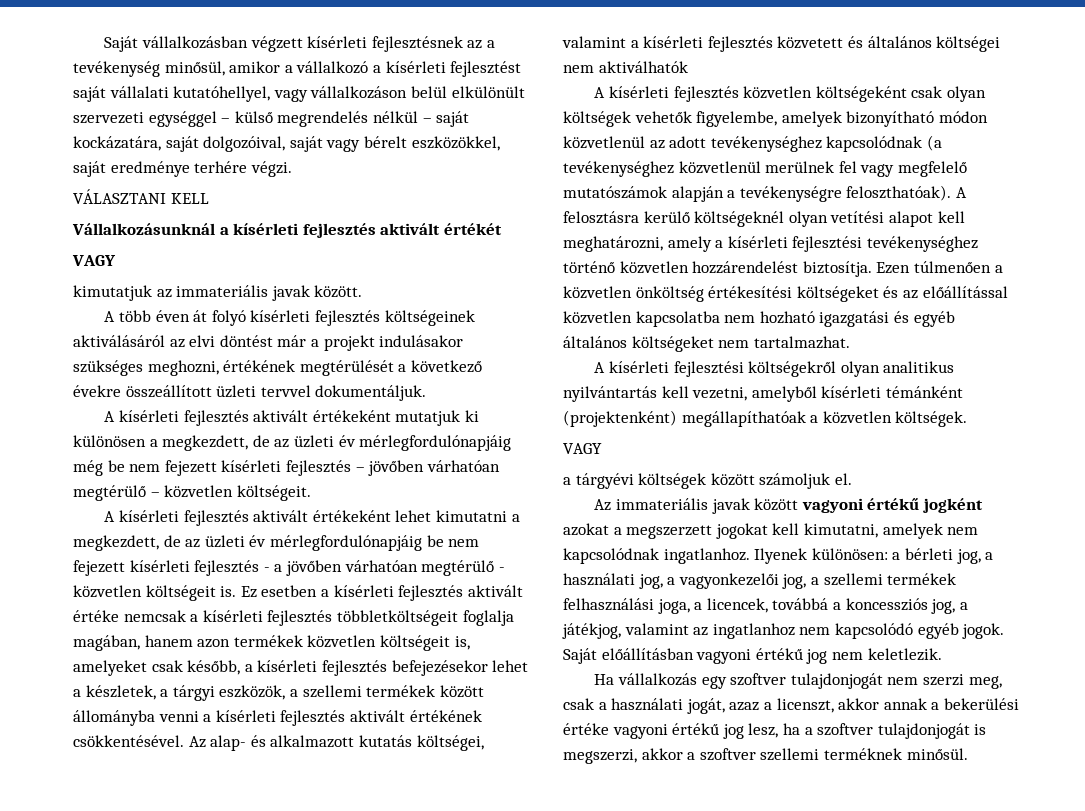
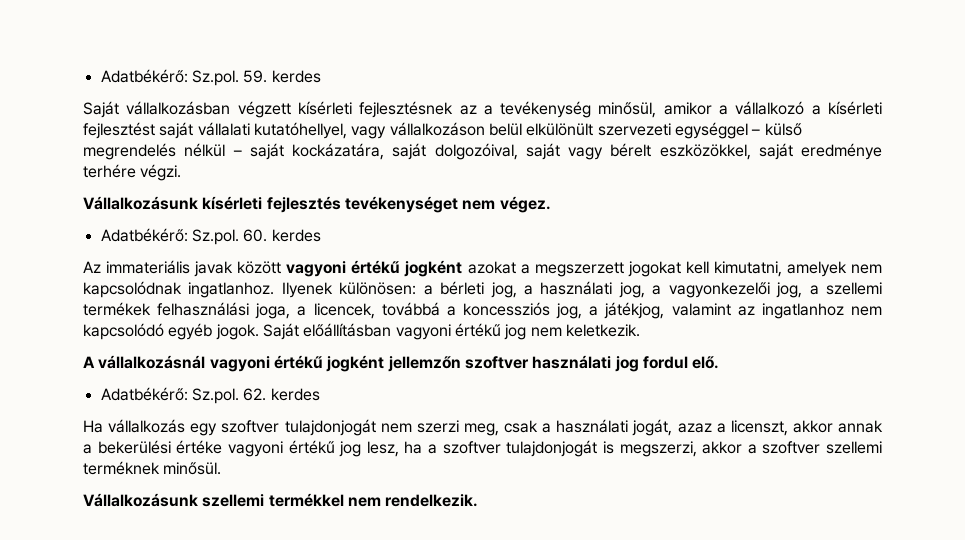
(104, 44) none -> [100,69,321,86] Adatbékérő: Sz.pol. 59. kerdes //
[73,189,209,204] [72,223,502,238] [72,255,116,266] [73,285,363,301] [104,310,475,326] [73,335,464,351] [73,360,482,376] [73,385,427,401] [104,410,479,426] [73,435,512,451] [73,460,500,476] [73,485,311,501] [104,510,520,526] [73,535,480,551] [73,560,505,576] [73,585,523,601] [73,610,514,626] [73,635,470,651] [73,660,529,676] [73,685,484,701] [73,710,482,726] [73,735,484,751] [562,36,1001,52] [563,61,688,73] [594,86,986,102] [563,111,988,127] [563,135,942,152] [563,161,967,177] [563,185,967,202] [563,211,965,227] [563,236,978,252] [563,261,1003,277] [563,286,1008,302] [563,311,955,327] [563,336,850,352] [594,361,955,377] [563,386,963,402] [563,410,968,427] [563,443,602,454] [563,473,852,489] VÁLASZTANI KELL // Vállalkozásunknál a kísérleti fejlesztés aktivált értékét // VAGY // kimutatjuk az immateriális javak között. // A több éven át folyó kísérleti fejlesztés költségeinek aktiválásáról az elvi döntést már a projekt indulásakor szükséges meghozni, értékének megtérülését a következő évekre összeállított üzleti tervvel dokumentáljuk. // A kísérleti fejlesztés aktivált értékeként mutatjuk ki különösen a megkezdett, de az üzleti év mérlegfordulónapjáig még be nem fejezett kísérleti fejlesztés – jövőben várhatóan megtérülő – közvetlen költségeit. // A kísérleti fejlesztés aktivált értékeként lehet kimutatni a megkezdett, de az üzleti év mérlegfordulónapjáig be nem fejezett kísérleti fejlesztés - a jövőben várhatóan megtérülő - közvetlen költségeit is. Ez esetben a kísérleti fejlesztés aktivált értéke nemcsak a kísérleti fejlesztés többletköltségeit foglalja magában, hanem azon termékek közvetlen költségeit is, amelyeket csak később, a kísérleti fejlesztés befejezésekor lehet a készletek, a tárgyi eszközök, a szellemi termékek között állományba venni a kísérleti fejlesztés aktivált értékének csökkentésével. Az alap- és alkalmazott kutatás költségei, valamint a kísérleti fejlesztés közvetett és általános költségei nem aktiválhatók // A kísérleti fejlesztés közvetlen költségeként csak olyan költségek vehetők figyelembe, amelyek bizonyítható módon közvetlenül az adott tevékenységhez kapcsolódnak (a tevékenységhez közvetlenül merülnek fel vagy megfelelő mutatószámok alapján a tevékenységre feloszthatóak). A felosztásra kerülő költségeknél olyan vetítési alapot kell meghatározni, amely a kísérleti fejlesztési tevékenységhez történő közvetlen hozzárendelést biztosítja. Ezen túlmenően a közvetlen önköltség értékesítési költségeket és az előállítással közvetlen kapcsolatba nem hozható igazgatási és egyéb általános költségeket nem tartalmazhat. // A kísérleti fejlesztési költségekről olyan analitikus nyilvántartás kell vezetni, amelyből kísérleti témánként (projektenként) megállapíthatóak a közvetlen költségek. // VAGY // a tárgyévi költségek között számoljuk el. -> [83,196,551,213] [100,228,321,245] Vállalkozásunk kísérleti fejlesztés tevékenységet nem végez. // Adatbékérő: Sz.pol. 60. kerdes
[867,648,942,661] keletlezik. -> [565,324,640,337] [83,355,720,372] [100,387,320,404] keletkezik. // A vállalkozásnál vagyoni értékű jogként jellemzőn szoftver használati jog fordul elő. // Adatbékérő: Sz.pol. 62. kerdes
(968, 754) none -> [83,493,479,507] // Vállalkozásunk szellemi termékkel nem rendelkezik.

